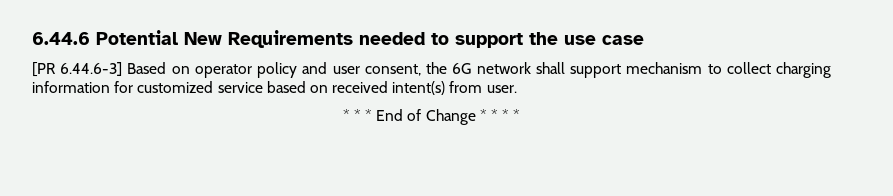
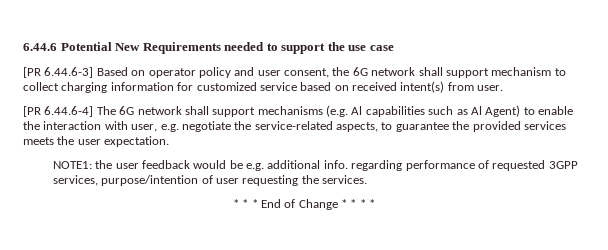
(517, 89) none -> [23,105,573,117] [23,121,566,132] [23,136,170,147] [52,160,578,171] [52,175,368,186] // [PR 6.44.6-4] The 6G network shall support mechanisms (e.g. Al capabilities such as Al Agent) to enable the interaction with user, e.g. negotiate the service-related aspects, to guarantee the provided services meets the user expectation. // NOTE1: the user feedback would be e.g. additional info. regarding performance of requested 3GPP services, purpose/intention of user requesting the services.

